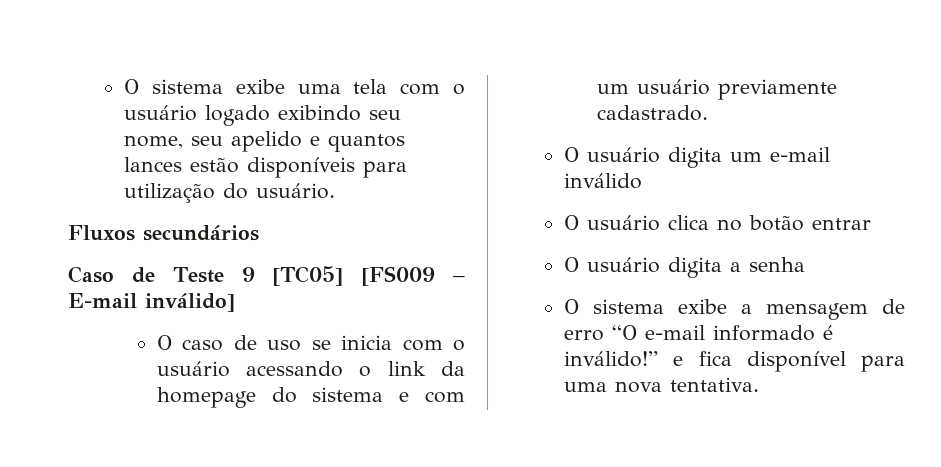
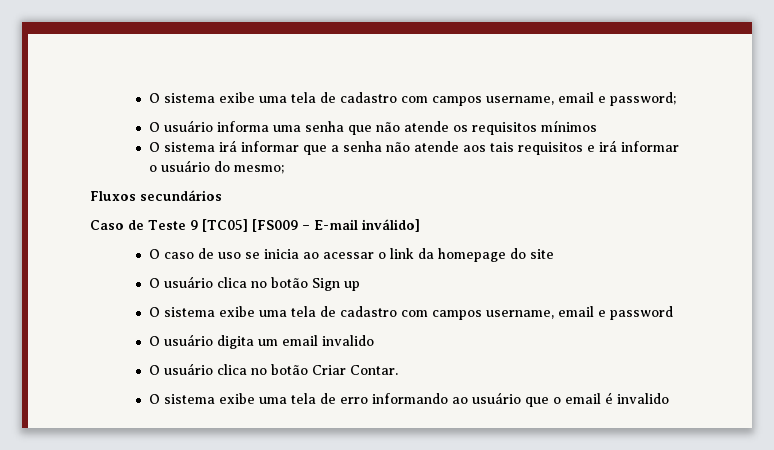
[124,79,465,95] [124,105,402,126] [124,131,406,152] [124,157,408,178] [124,183,336,203] O sistema exibe uma tela com o usuário logado exibindo seu nome, seu apelido e quantos lances estão disponíveis para utilização do usuário. -> [148,92,676,106] [148,120,597,135] [148,140,679,155] [148,160,284,174] O sistema exibe uma tela de cadastro com campos username, email e password; // O usuário informa uma senha que não atende os requisitos mínimos // O sistema irá informar que a senha não atende aos tais requisitos e irá informar o usuário do mesmo;
[402,339,465,351] [156,361,344,377] com o usuário acessando -> [302,252,374,259] ao acessar
[312,387,466,403] [596,79,837,100] [596,105,708,121] [564,147,831,168] [564,173,643,189] [564,215,872,231] [564,257,806,278] [564,299,905,320] [564,325,834,341] [564,351,905,372] [564,377,760,393] sistema e com um usuário previamente cadastrado. // O usuário digita um e-mail inválido // O usuário clica no botão entrar // O usuário digita a senha // O sistema exibe a mensagem de erro “O e-mail informado é inválido!” e fica disponível para uma nova tentativa. -> [529,249,554,259] [148,276,360,291] [148,306,673,320] [148,334,374,349] [148,363,398,375] [148,392,669,407] site // O usuário clica no botão Sign up // O sistema exibe uma tela de cadastro com campos username, email e password // O usuário digita um email invalido // O usuário clica no botão Criar Contar. // O sistema exibe uma tela de erro informando ao usuário que o email é invalido

